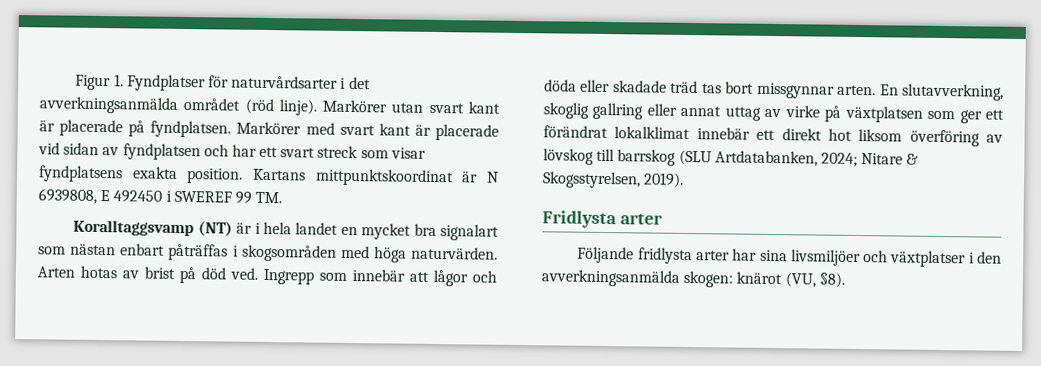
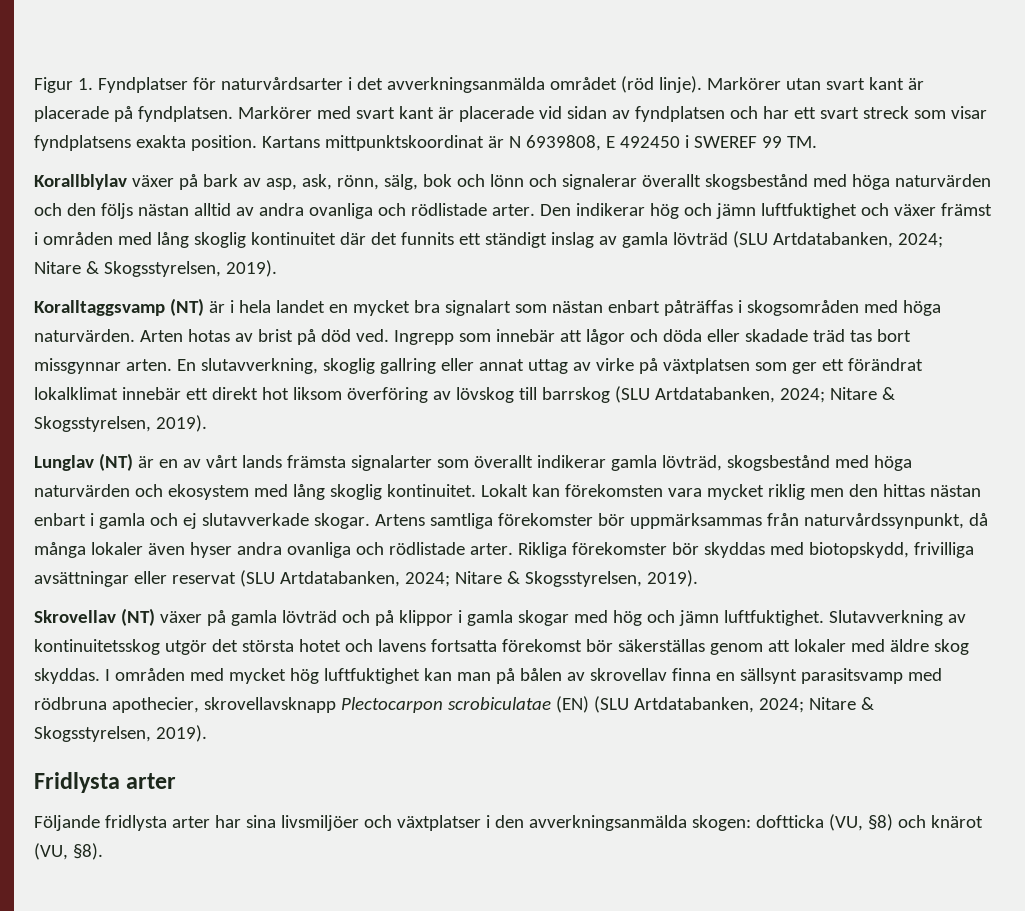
(283, 197) none -> [34,174,991,190] [34,203,992,219] [34,231,943,248] [34,260,277,277] // Korallblylav växer på bark av asp, ask, rönn, sälg, bok och lönn och signalerar överallt skogsbestånd med höga naturvärden och den följs nästan alltid av andra ovanliga och rödlistade arter. Den indikerar hög och jämn luftfuktighet och växer främst i områden med lång skoglig kontinuitet där det funnits ett ständigt inslag av gamla lövträd (SLU Artdatabanken, 2024; Nitare & Skogsstyrelsen, 2019).
(685, 180) none -> [34,453,912,471] [34,484,981,500] [34,513,988,529] [34,542,974,558] [34,570,698,587] [34,608,966,626] [34,639,969,655] [34,668,942,684] [34,696,874,713] [34,725,207,742] // Lunglav (NT) är en av vårt lands främsta signalarter som överallt indikerar gamla lövträd, skogsbestånd med höga naturvärden och ekosystem med lång skoglig kontinuitet. Lokalt kan förekomsten vara mycket riklig men den hittas nästan enbart i gamla och ej slutavverkade skogar. Artens samtliga förekomster bör uppmärksammas från naturvårdssynpunkt, då många lokaler även hyser andra ovanliga och rödlistade arter. Rikliga förekomster bör skyddas med biotopskydd, frivilliga avsättningar eller reservat (SLU Artdatabanken, 2024; Nitare & Skogsstyrelsen, 2019). // Skrovellav (NT) växer på gamla lövträd och på klippor i gamla skogar med hög och jämn luftfuktighet. Slutavverkning av kontinuitetsskog utgör det största hotet och lavens fortsatta förekomst bör säkerställas genom att lokaler med äldre skog skyddas. I områden med mycket hög luftfuktighet kan man på bålen av skrovellav finna en sällsynt parasitsvamp med rödbruna apothecier, skrovellavsknapp Plectocarpon scrobiculatae (EN) (SLU Artdatabanken, 2024; Nitare & Skogsstyrelsen, 2019).
(734, 279) none -> [755,814,926,831] doftticka (VU, §8) och

